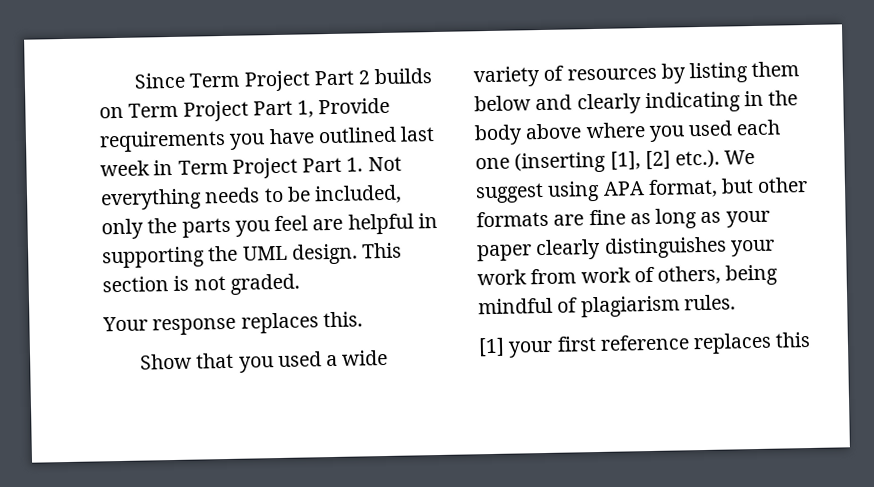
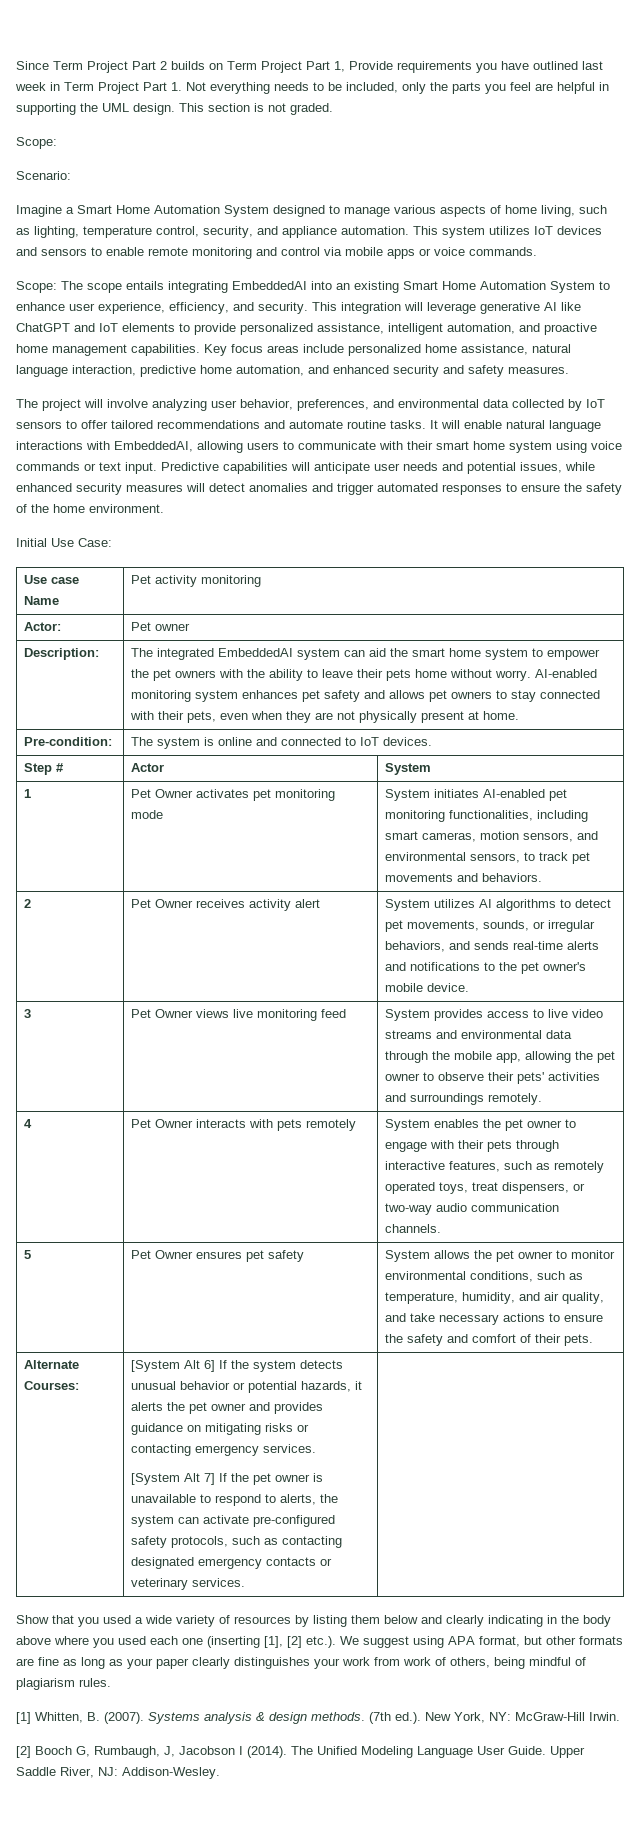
[102,311,363,336] Your response replaces this. -> [16,137,57,149] [16,171,71,180] [16,205,607,217] [16,226,602,238] [16,247,537,259] [16,281,610,293] [16,302,581,314] [16,323,597,335] [16,344,571,356] [16,365,569,377] [16,399,605,411] [16,420,601,432] [16,441,622,453] [16,462,595,474] [16,483,622,495] [16,504,164,513] [16,538,112,547] [24,575,80,584] [24,596,60,605] [131,575,262,587] [24,622,62,631] [131,622,191,631] [24,648,100,660] [131,648,601,660] [131,669,598,681] [131,690,601,702] [130,711,520,723] [24,737,113,746] [131,737,433,749] [24,763,65,775] [131,763,165,772] [385,763,432,775] [24,789,32,798] [131,789,336,801] [131,810,164,819] [385,789,568,801] [385,810,589,822] [385,831,599,842] [385,852,591,864] [385,873,543,882] [24,899,32,908] [131,899,321,911] [385,899,612,911] [385,920,596,932] [385,941,600,952] [385,962,587,974] [385,983,470,992] [24,1009,32,1018] [131,1009,347,1021] [385,1009,604,1021] [385,1030,573,1039] [385,1051,616,1063] [385,1072,601,1084] [385,1093,543,1105] [24,1119,33,1128] [131,1119,357,1131] [385,1119,577,1131] [385,1140,560,1152] [385,1161,605,1173] [385,1182,586,1194] [385,1203,560,1215] [385,1224,442,1233] [24,1250,32,1259] [131,1250,305,1262] [385,1250,616,1262] [385,1271,584,1282] [385,1292,605,1304] [385,1313,604,1325] [385,1334,594,1346] [24,1360,80,1369] [24,1381,80,1390] [131,1360,344,1372] [131,1381,363,1393] [131,1402,324,1414] [131,1423,310,1435] [131,1444,317,1456] [131,1473,324,1485] [131,1494,339,1506] [131,1515,336,1527] [131,1536,343,1548] [131,1557,333,1569] [131,1578,246,1590] Scope: // Scenario: // Imagine a Smart Home Automation System designed to manage various aspects of home living, such as lighting, temperature control, security, and appliance automation. This system utilizes IoT devices and sensors to enable remote monitoring and control via mobile apps or voice commands. // Scope: The scope entails integrating EmbeddedAI into an existing Smart Home Automation System to enhance user experience, efficiency, and security. This integration will leverage generative AI like ChatGPT and IoT elements to provide personalized assistance, intelligent automation, and proactive home management capabilities. Key focus areas include personalized home assistance, natural language interaction, predictive home automation, and enhanced security and safety measures. // The project will involve analyzing user behavior, preferences, and environmental data collected by IoT sensors to offer tailored recommendations and automate routine tasks. It will enable natural language interactions with EmbeddedAI, allowing users to communicate with their smart home system using voice commands or text input. Predictive capabilities will anticipate user needs and potential issues, while enhanced security measures will detect anomalies and trigger automated responses to ensure the safety of the home environment. // Initial Use Case: // Use case Name | Pet activity monitoring // Actor: | Pet owner // Description: | The integrated EmbeddedAI system can aid the smart home system to empower the pet owners with the ability to leave their pets home without worry. AI-enabled monitoring system enhances pet safety and allows pet owners to stay connected with their pets, even when they are not physically present at home. // Pre-condition: | The system is online and connected to IoT devices. // Step # | Actor | System // 1 | Pet Owner activates pet monitoring mode | System initiates AI-enabled pet monitoring functionalities, including smart cameras, motion sensors, and environmental sensors, to track pet movements and behaviors. // 2 | Pet Owner receives activity alert | System utilizes AI algorithms to detect pet movements, sounds, or irregular behaviors, and sends real-time alerts and notifications to the pet owner's mobile device. // 3 | Pet Owner views live monitoring feed | System provides access to live video streams and environmental data through the mobile app, allowing the pet owner to observe their pets' activities and surroundings remotely. // 4 | Pet Owner interacts with pets remotely | System enables the pet owner to engage with their pets through interactive features, such as remotely operated toys, treat dispensers, or two-way audio communication channels. // 5 | Pet Owner ensures pet safety | System allows the pet owner to monitor environmental conditions, such as temperature, humidity, and air quality, and take necessary actions to ensure the safety and comfort of their pets. // Alternate Courses: | [System Alt 6] If the system detects unusual behavior or potential hazards, it alerts the pet owner and provides guidance on mitigating risks or contacting emergency services. // [System Alt 7] If the pet owner is unavailable to respond to alerts, the system can activate pre-configured safety protocols, such as contacting designated emergency contacts or veterinary services. |
[508,331,812,358] your first reference replaces this -> [35,1712,620,1724] [16,1746,585,1758] [16,1767,220,1779] Whitten, B. (2007). Systems analysis & design methods. (7th ed.). New York, NY: McGraw-Hill Irwin. // [2] Booch G, Rumbaugh, J, Jacobson I (2014). The Unified Modeling Language User Guide. Upper Saddle River, NJ: Addison-Wesley.

